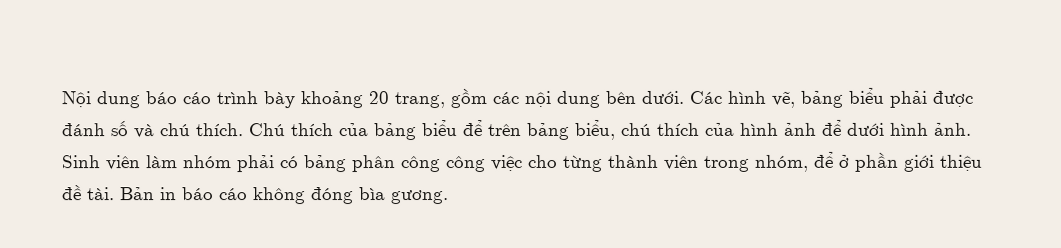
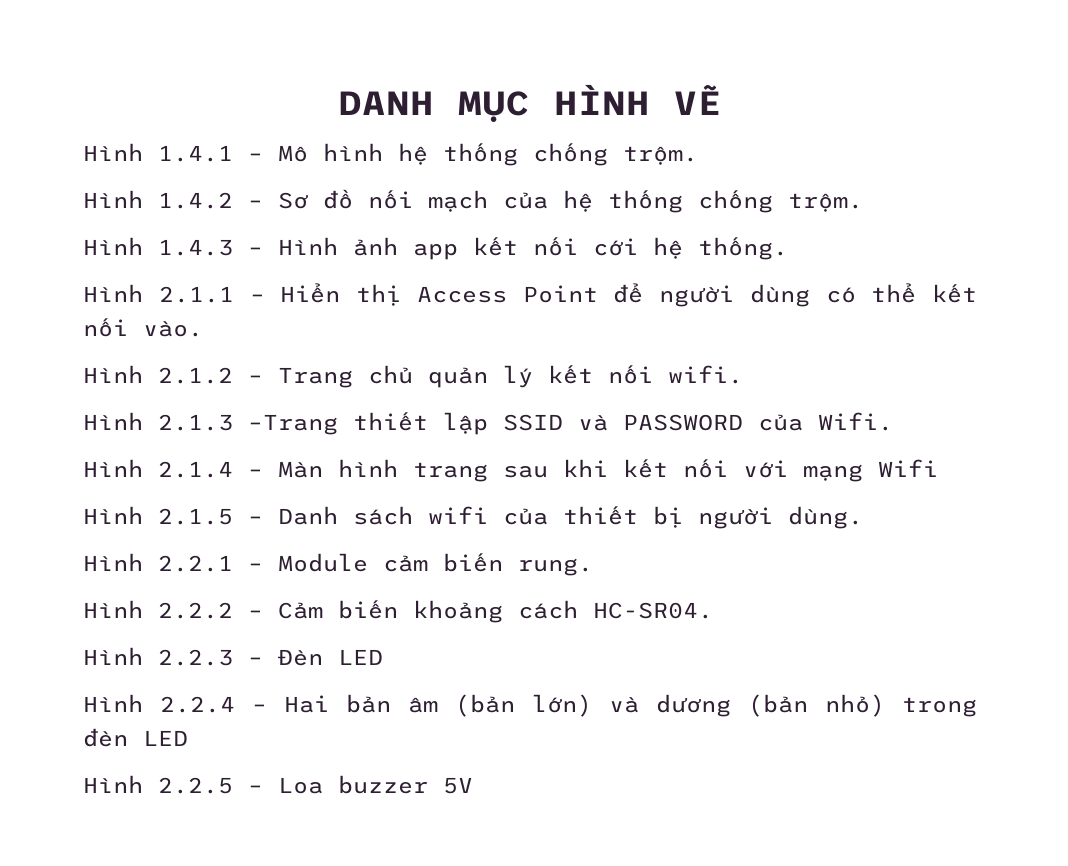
[61,87,973,109] [61,119,972,141] [62,151,983,173] [62,184,449,205] Nội dung báo cáo trình bày khoảng 20 trang, gồm các nội dung bên dưới. Các hình vẽ, bảng biểu phải được đánh số và chú thích. Chú thích của bảng biểu để trên bảng biểu, chú thích của hình ảnh để dưới hình ảnh. Sinh viên làm nhóm phải có bảng phân công công việc cho từng thành viên trong nhóm, để ở phần giới thiệu đề tài. Bản in báo cáo không đóng bìa gương. -> [338,84,722,122] [83,143,698,166] [83,189,863,213] [83,237,788,260] [83,283,977,307] [83,318,203,337] [83,365,743,388] [83,412,893,435] [83,459,938,482] [83,506,863,529] [83,553,593,576] [83,600,713,623] [83,647,383,666] [83,694,977,717] [83,728,188,747] [83,775,473,794] DANH MỤC HÌNH VẼ // Hình 1.4.1 – Mô hình hệ thống chống trộm. // Hình 1.4.2 – Sơ đồ nối mạch của hệ thống chống trộm. // Hình 1.4.3 – Hình ảnh app kết nối cới hệ thống. // Hình 2.1.1 – Hiển thị Access Point để người dùng có thể kết nối vào. // Hình 2.1.2 – Trang chủ quản lý kết nối wifi. // Hình 2.1.3 –Trang thiết lập SSID và PASSWORD của Wifi. // Hình 2.1.4 – Màn hình trang sau khi kết nối với mạng Wifi // Hình 2.1.5 – Danh sách wifi của thiết bị người dùng. // Hình 2.2.1 – Module cảm biến rung. // Hình 2.2.2 – Cảm biến khoảng cách HC-SR04. // Hình 2.2.3 – Đèn LED // Hình 2.2.4 – Hai bản âm (bản lớn) và dương (bản nhỏ) trong đèn LED // Hình 2.2.5 – Loa buzzer 5V

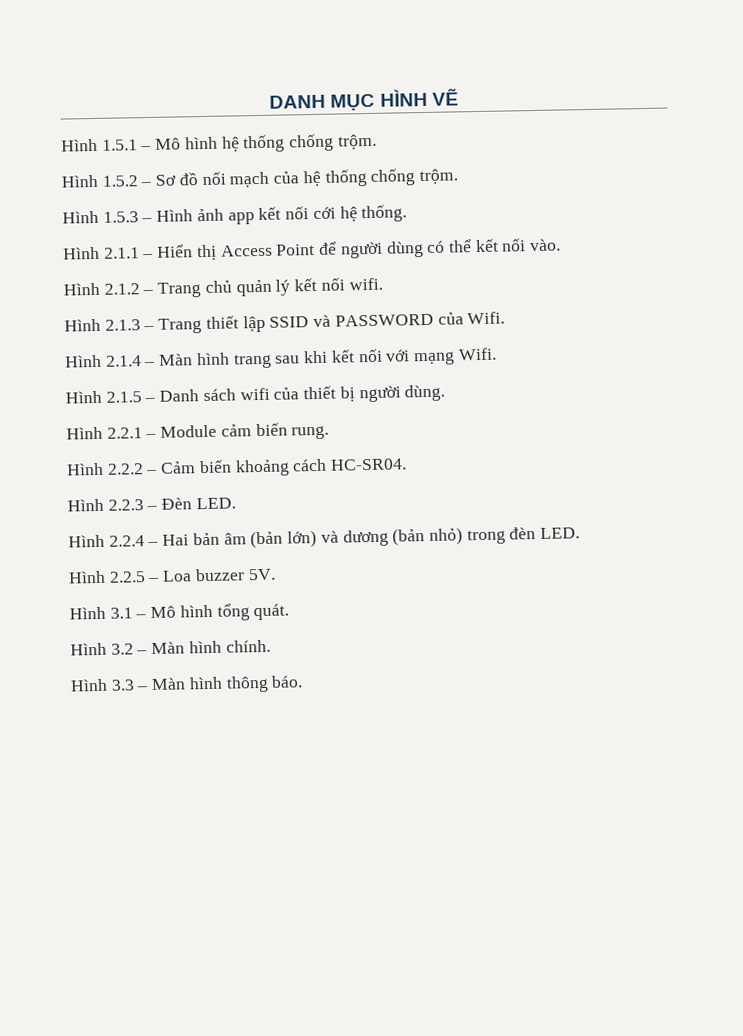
[158,145,233,162] 1.4.1 -> [101,139,138,151] 1.5.1
[158,192,233,209] 1.4.2 -> [101,175,138,187] 1.5.2
[158,239,233,256] 1.4.3 -> [102,211,139,223] 1.5.3
[248,414,338,435] –Trang -> [143,318,203,334] – Trang
[878,459,938,477] Wifi -> [457,347,497,361] Wifi.
[338,649,383,665] LED -> [195,497,236,510] LED.
[143,730,188,746] LED -> [540,527,581,539] LED.
[443,777,473,794] 5V -> [247,568,276,581] [69,603,290,621] [70,639,271,656] [70,675,304,693] 5V. // Hình 3.1 – Mô hình tổng quát. // Hình 3.2 – Màn hình chính. // Hình 3.3 – Màn hình thông báo.

